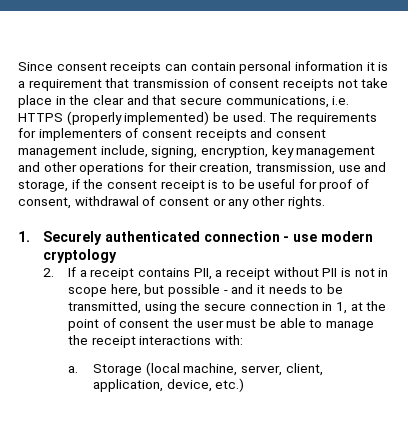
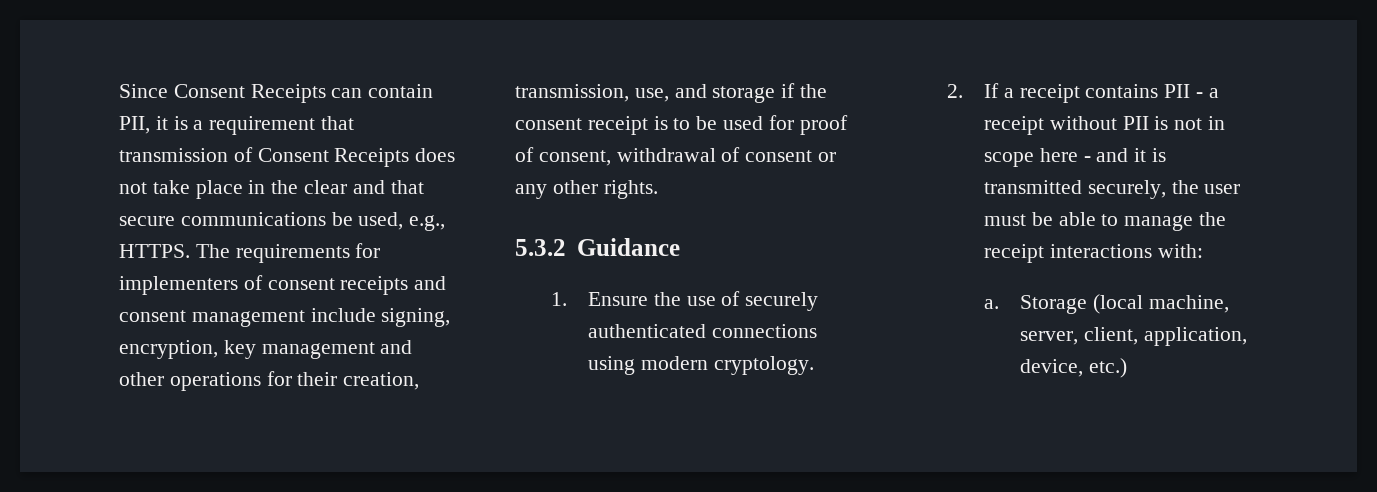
[56,61,363,74] consent receipts can contain personal information -> [173,84,434,103] [119,116,150,134] Consent Receipts can contain PII,
[229,79,334,91] consent receipts -> [257,148,456,167] Consent Receipts does
[225,96,350,108] [18,111,266,125] communications, i.e. HTTPS (properly implemented) be used. -> [180,212,446,231] [119,244,190,258] communications be used, e.g., HTTPS.
[100,145,148,158] include, -> [310,308,376,322] include
[338,162,387,172] [18,180,68,192] use and storage, -> [634,84,776,103] use, and storage
[258,179,296,189] useful -> [723,116,764,130] used
[18,231,373,245] [43,249,118,263] 1. Securely authenticated connection - use modern cryptology -> [515,238,680,256] [551,291,819,311] [587,324,817,338] [587,356,814,375] 5.3.2 Guidance // 1. Ensure the use of securely authenticated connections using modern cryptology.
[193,268,212,280] PII, -> [1164,84,1203,98] PII -
[110,284,343,297] [68,301,387,314] [68,318,170,331] here, but possible - and it needs to be transmitted, using the secure connection in 1, at the point of consent -> [1039,148,1166,162] [983,180,1166,199] here - and it is transmitted securely,

